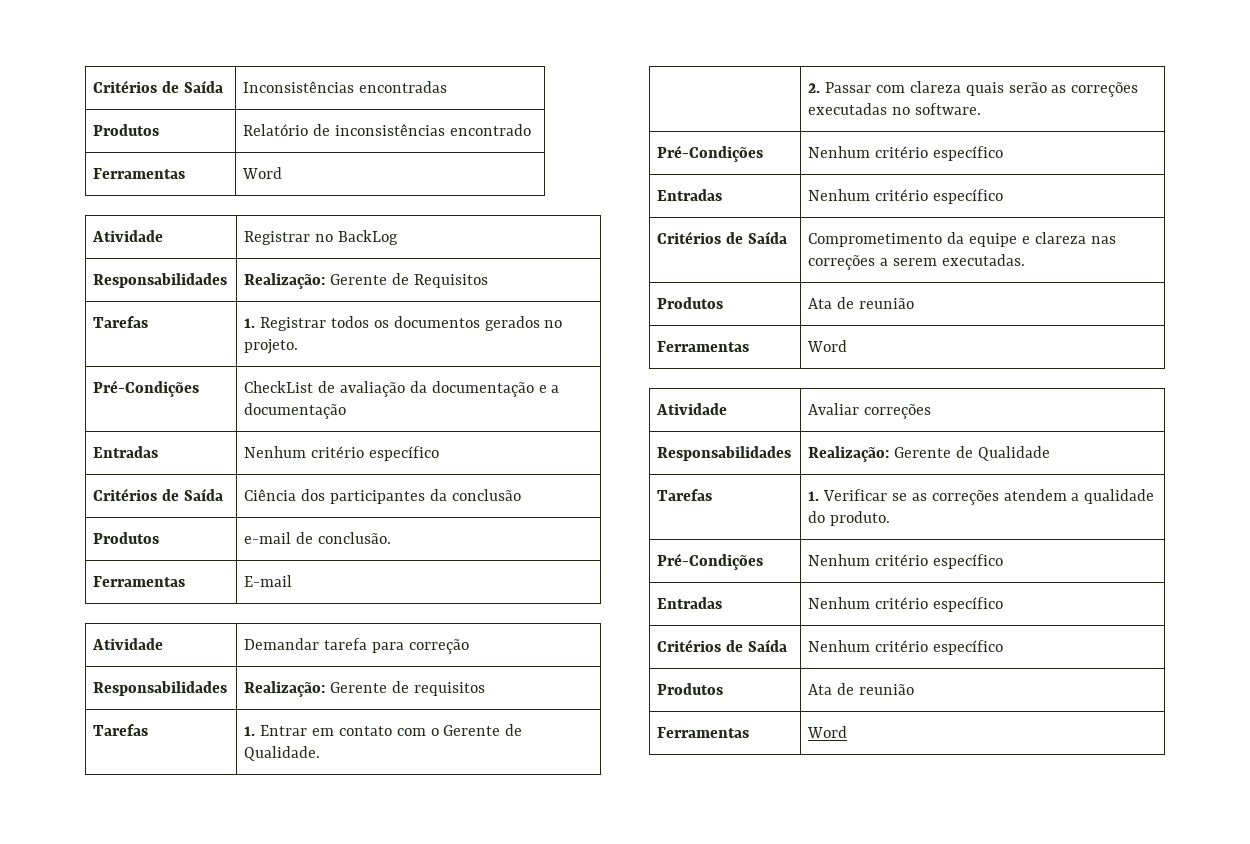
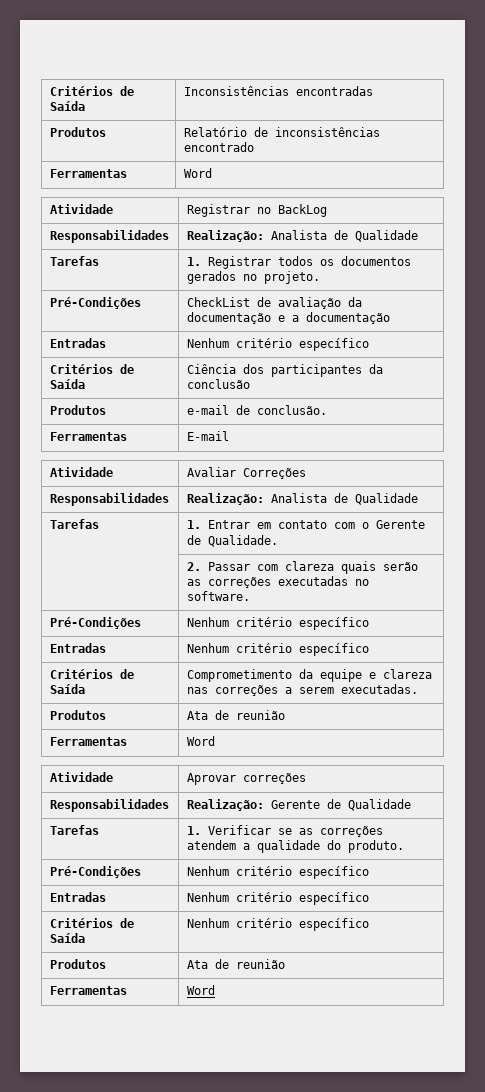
[330,273,488,288] Gerente de Requisitos -> [270,230,418,242] Analista de Qualidade
[244,638,469,654] [93,681,228,696] [244,681,485,697] Demandar tarefa para correção // Responsabilidades | Realização: Gerente de requisitos -> [186,467,306,479] [49,493,169,506] [186,493,418,505] Avaliar Correções // Responsabilidades | Realização: Analista de Qualidade
[808,403,860,415] Avaliar -> [186,773,236,785] Aprovar

